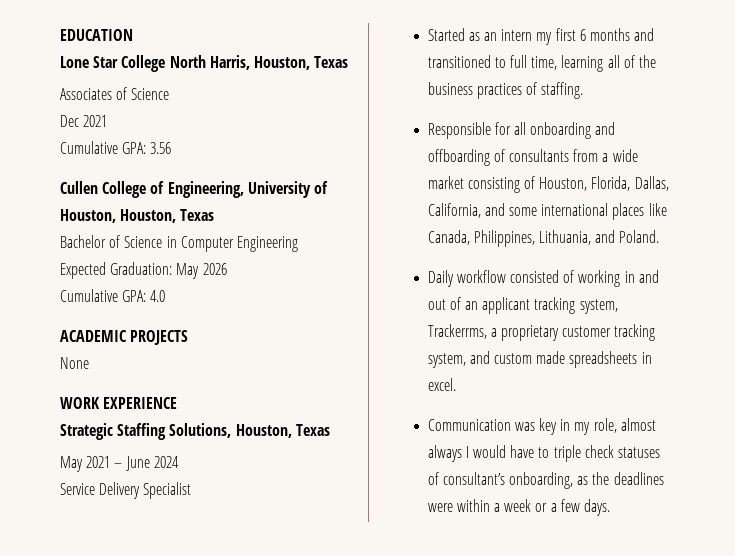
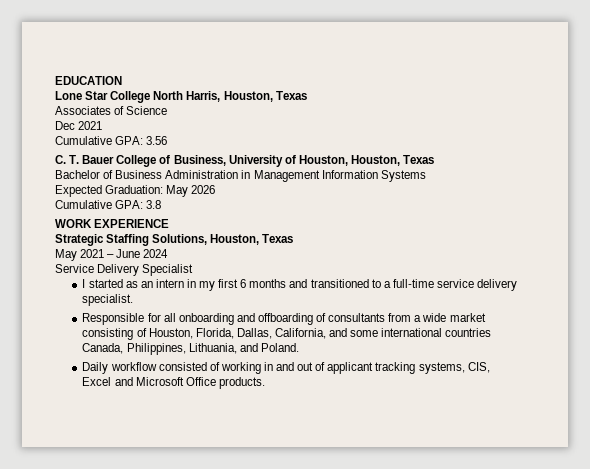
[60,181,98,194] Cullen -> [55,155,115,164] C. T. Bauer
[167,181,244,198] Engineering, -> [173,155,226,166] Business,
[124,236,298,252] Science in Computer Engineering -> [115,170,426,182] Business Administration in Management Information Systems
[150,290,166,302] [60,330,189,345] [60,357,89,369] 4.0 // ACADEMIC PROJECTS // None -> [146,200,162,209] 3.8
[427,28,465,41] Started -> [82,279,123,288] I started
(533, 35) none -> [186,279,196,288] in
[510,55,656,72] [427,82,584,99] full time, learning all of the business practices of staffing. -> [383,279,518,291] [82,294,134,306] a full-time service delivery specialist.
[612,203,667,220] places like -> [445,328,492,337] countries
[465,301,479,310] an -> (326, 366) none
[579,299,618,314] [427,324,656,341] [427,351,652,368] [427,378,456,391] [427,418,656,435] [427,445,660,462] [427,472,664,489] [427,499,610,516] system, Trackerrms, a proprietary customer tracking system, and custom made spreadsheets in excel. // Communication was key in my role, almost always I would have to triple check statuses of consultant’s onboarding, as the deadlines were within a week or a few days. -> [418,362,490,374] [82,377,265,389] systems, CIS, Excel and Microsoft Office products.

